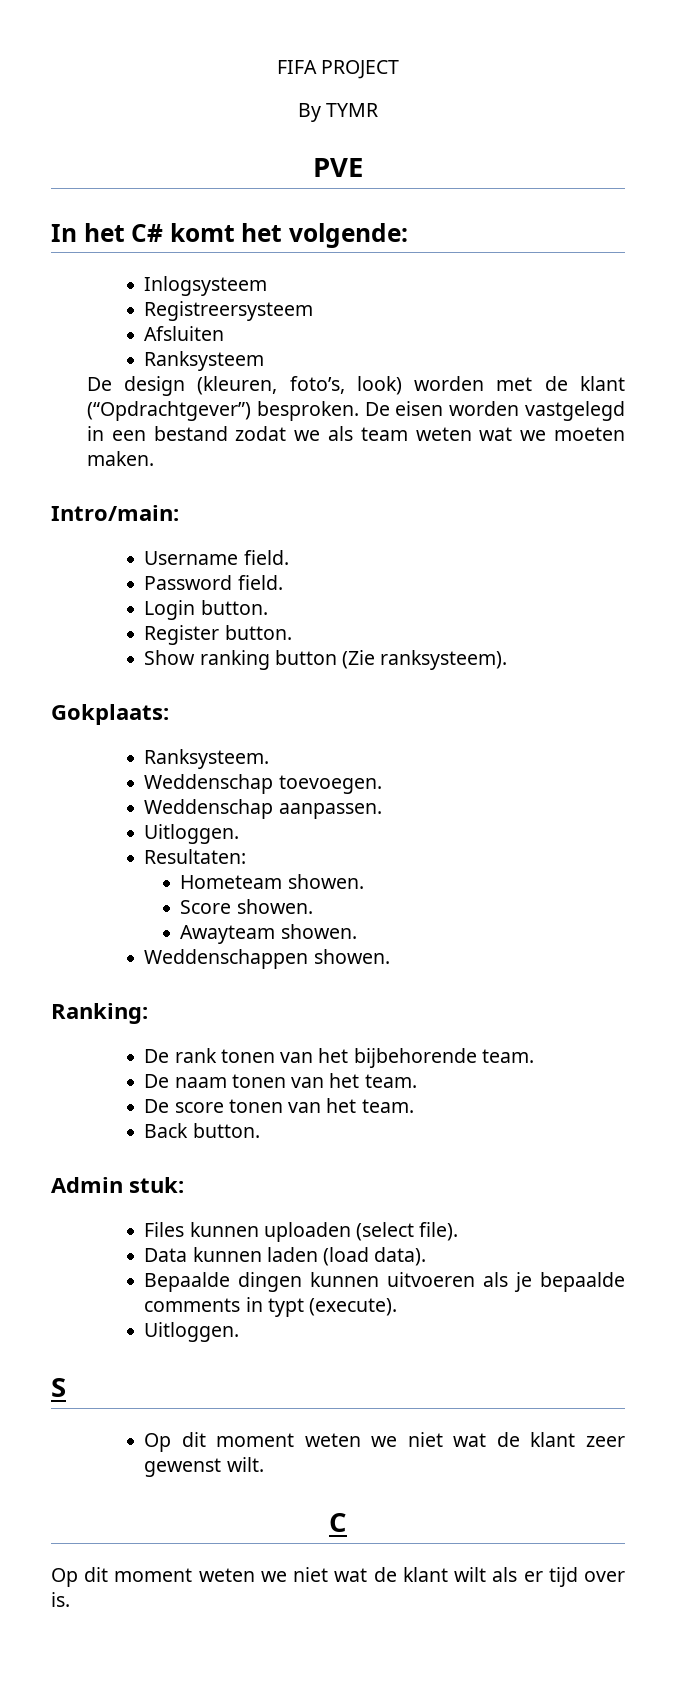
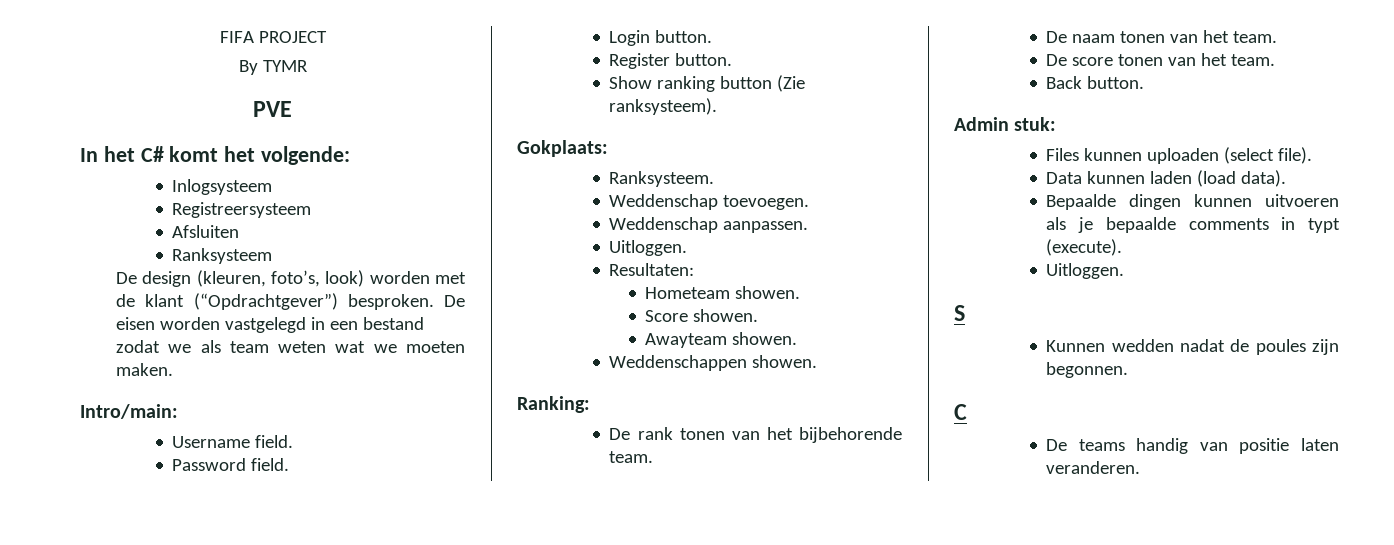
[144,1432,625,1452] [144,1457,264,1477] [329,1513,347,1532] [51,1567,625,1587] [51,1592,70,1607] Op dit moment weten we niet wat de klant zeer gewenst wilt. // C // Op dit moment weten we niet wat de klant wilt als er tijd over is. -> [1046,339,1339,355] [1046,362,1129,378] [954,404,967,420] [1046,438,1339,454] [1046,461,1141,474] Kunnen wedden nadat de poules zijn begonnen. // C // De teams handig van positie laten veranderen.

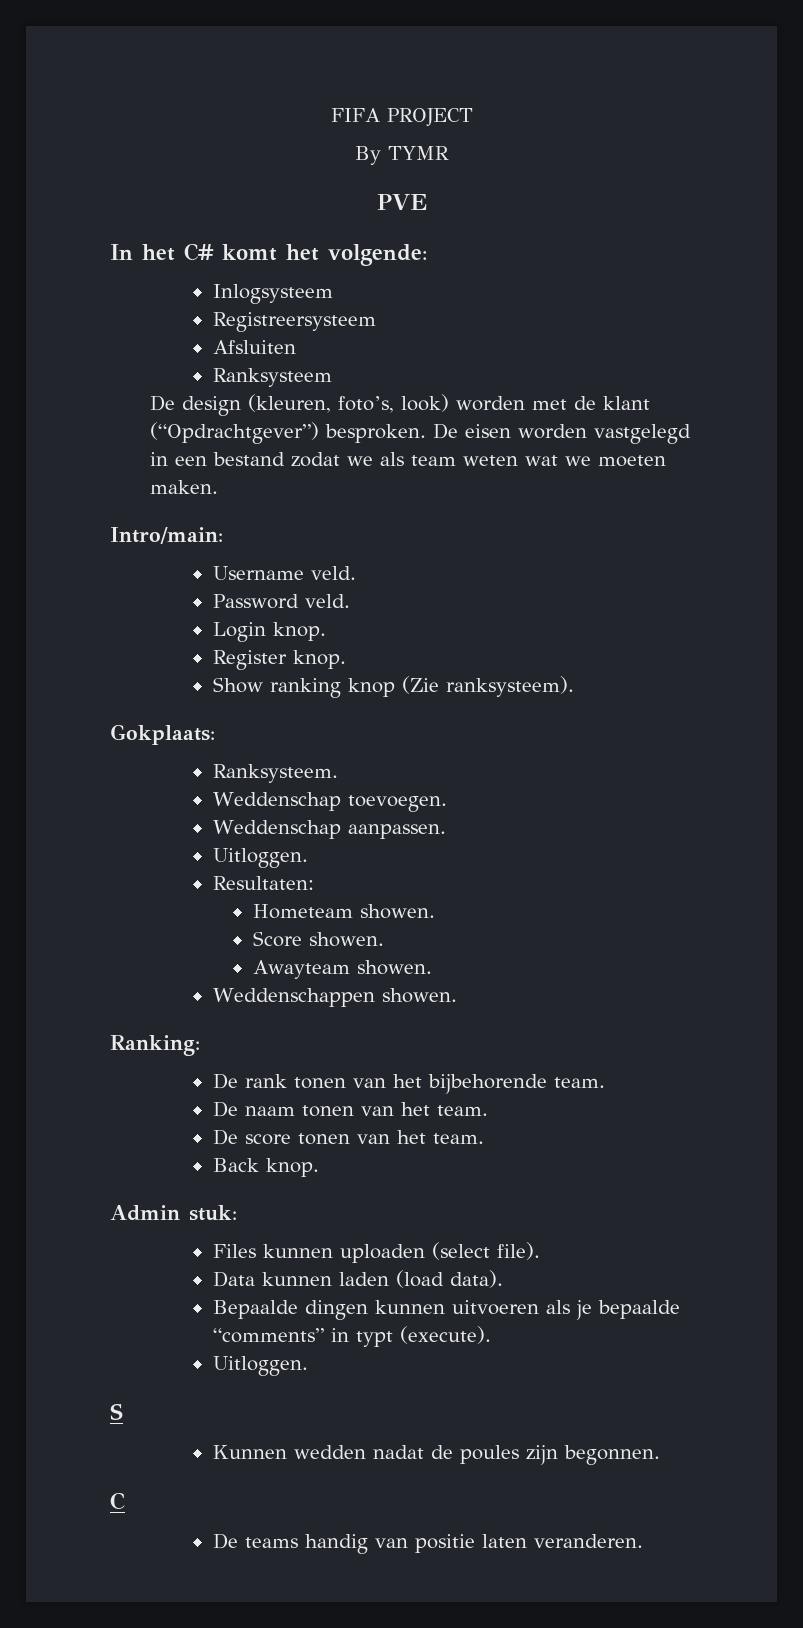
[255,435,294,448] field. -> [310,566,356,580] veld.
[251,458,290,471] field. -> [304,594,350,608] veld.
[655,30,713,43] button. -> [272,622,326,641] knop.
[675,53,733,66] button. -> [292,650,346,669] knop.
[720,76,773,89] button -> [347,678,395,697] knop
[1087,76,1145,89] button. -> [265,1158,319,1177] knop.
[1188,218,1269,230] comments -> [212,1328,324,1343] “comments”

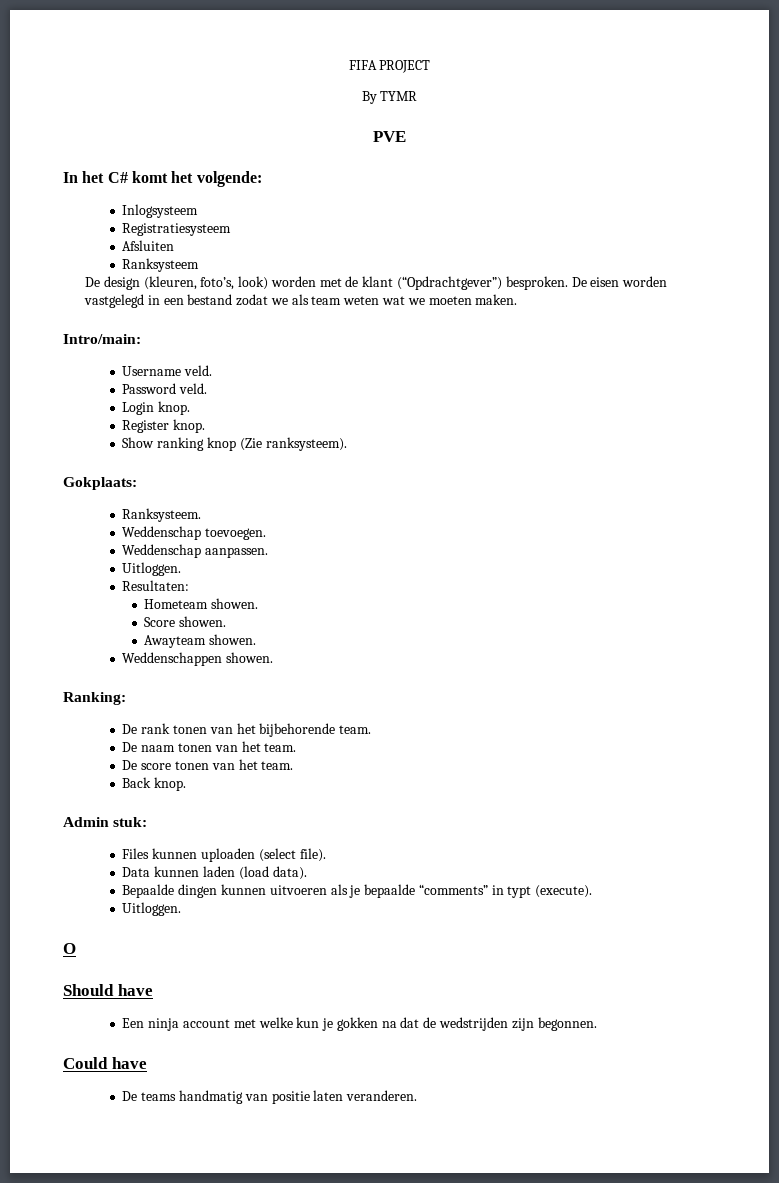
[212,312,376,332] Registreersysteem -> [122,223,232,236] Registratiesysteem
[110,1403,123,1420] [212,1445,519,1464] S // Kunnen wedden nadat de poules -> [63,943,76,954] [63,984,153,996] [122,1017,508,1031] O // Should have // Een ninja account met welke kun je gokken na dat de wedstrijden
[110,1492,125,1510] C -> [63,1057,147,1069] Could have
[304,1534,368,1554] handig -> [178,1090,243,1104] handmatig

